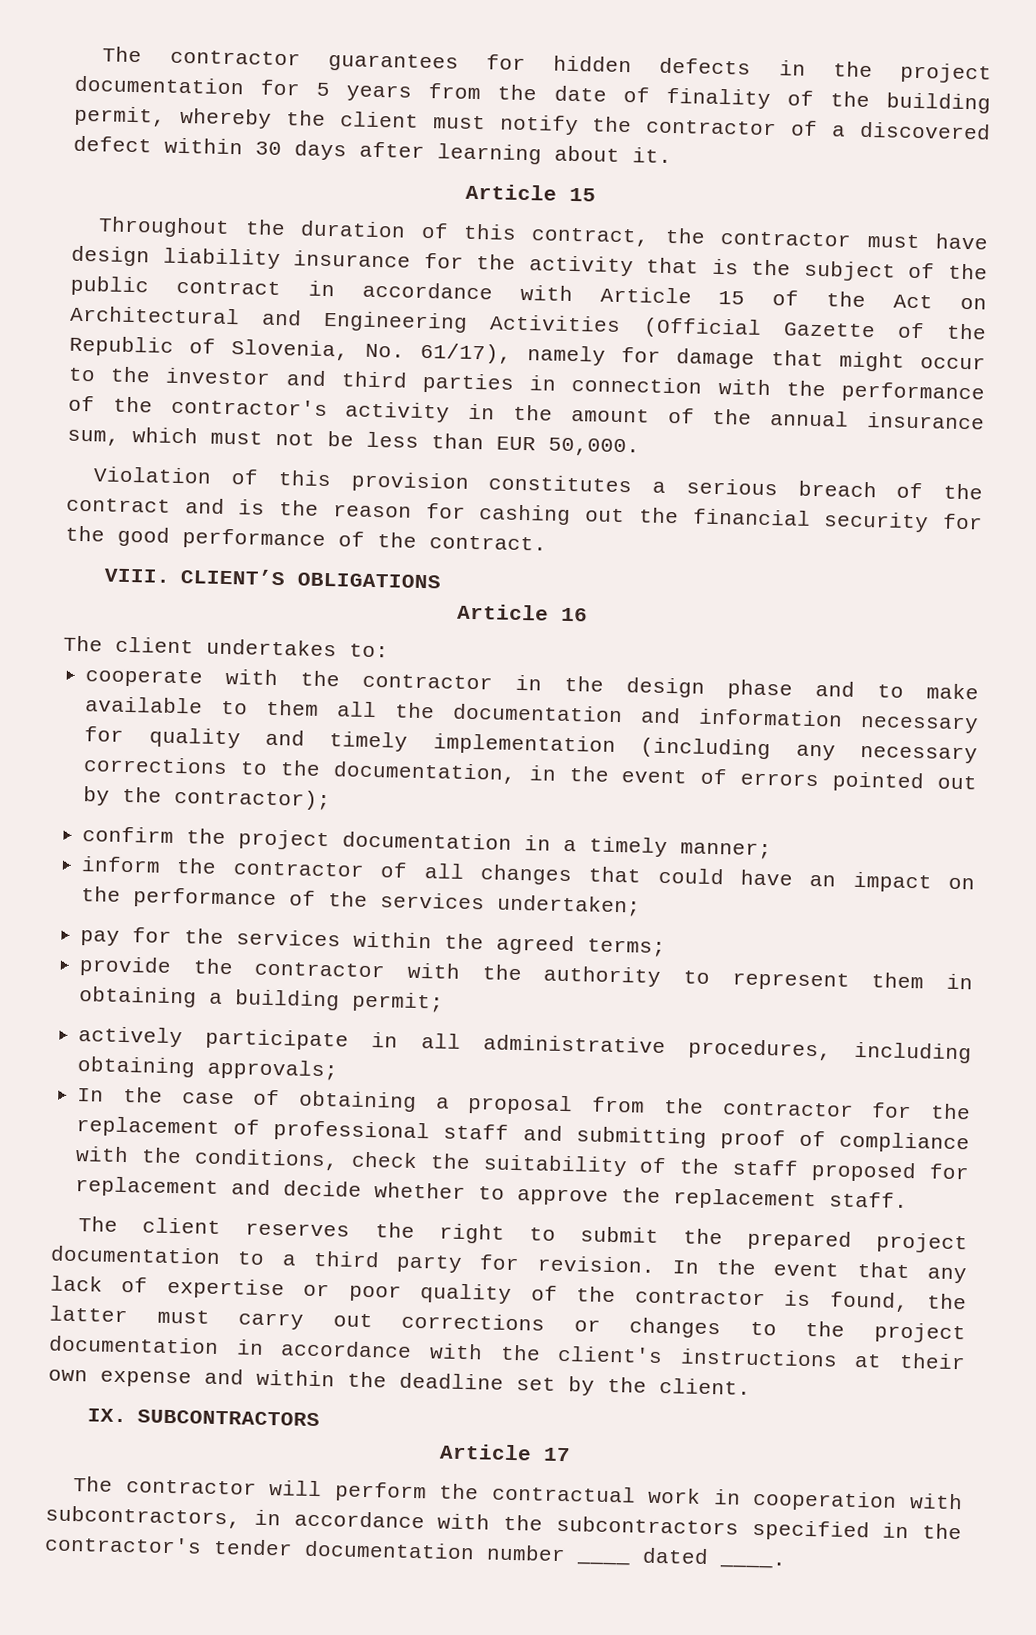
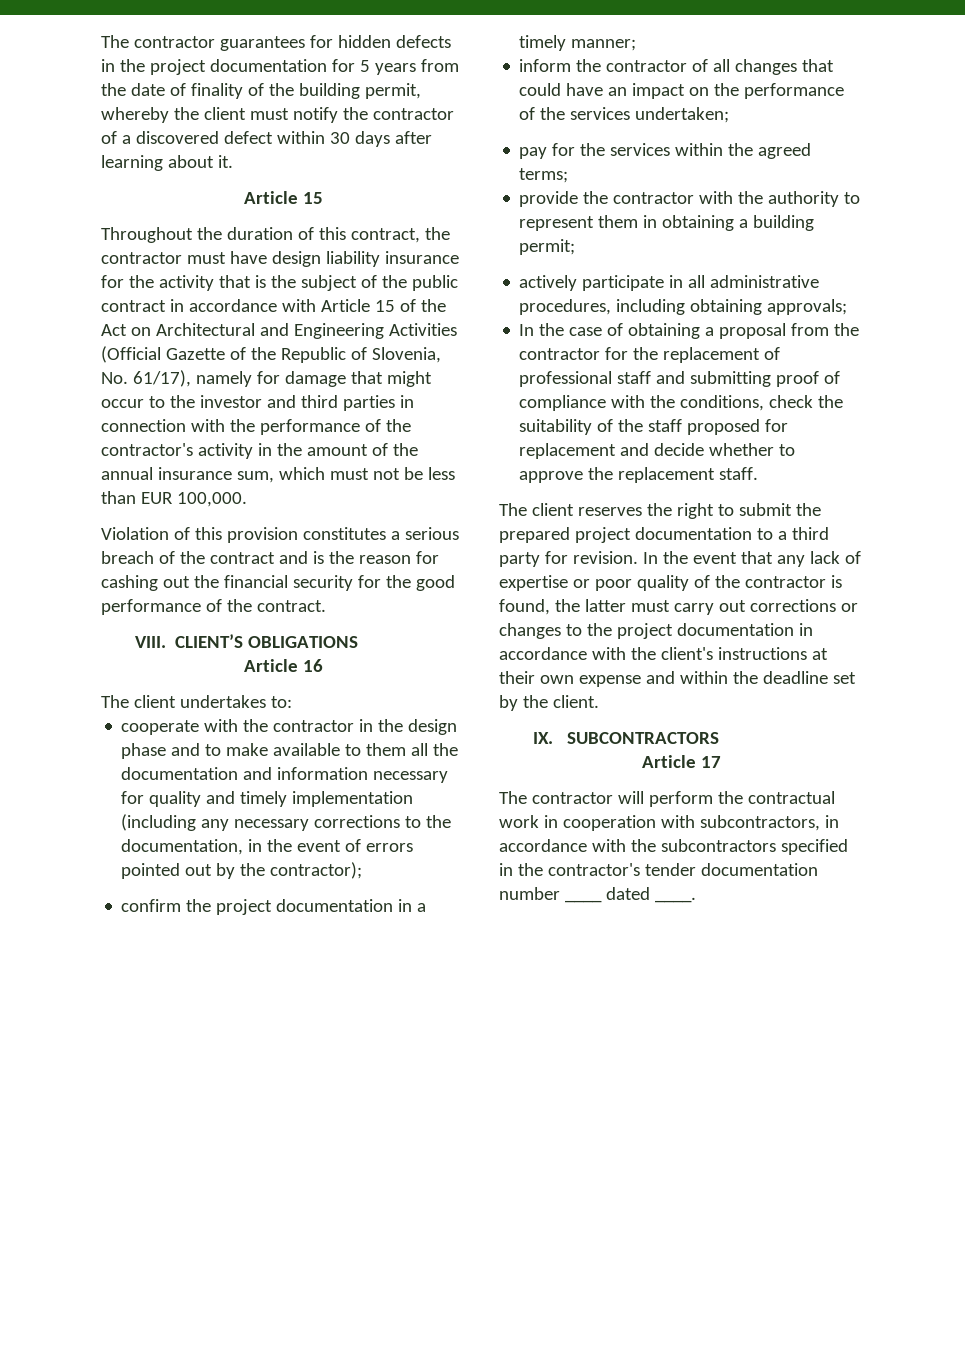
[548,437,640,457] 50,000. -> [176,492,247,507] 100,000.

